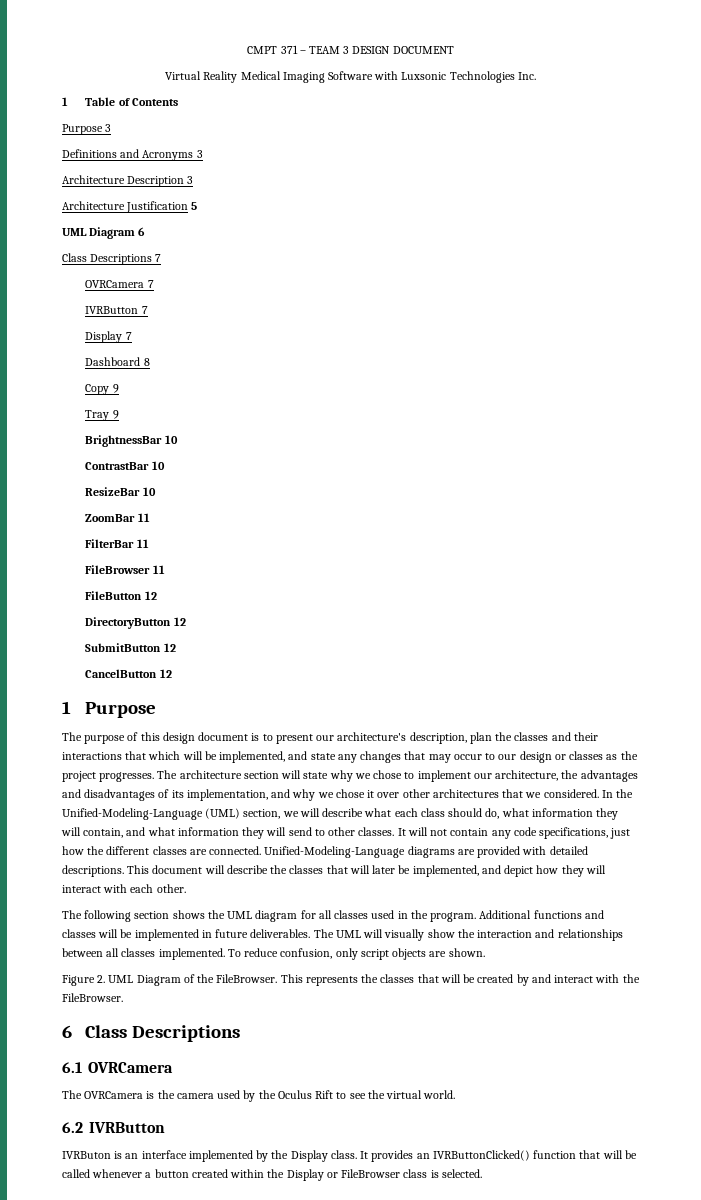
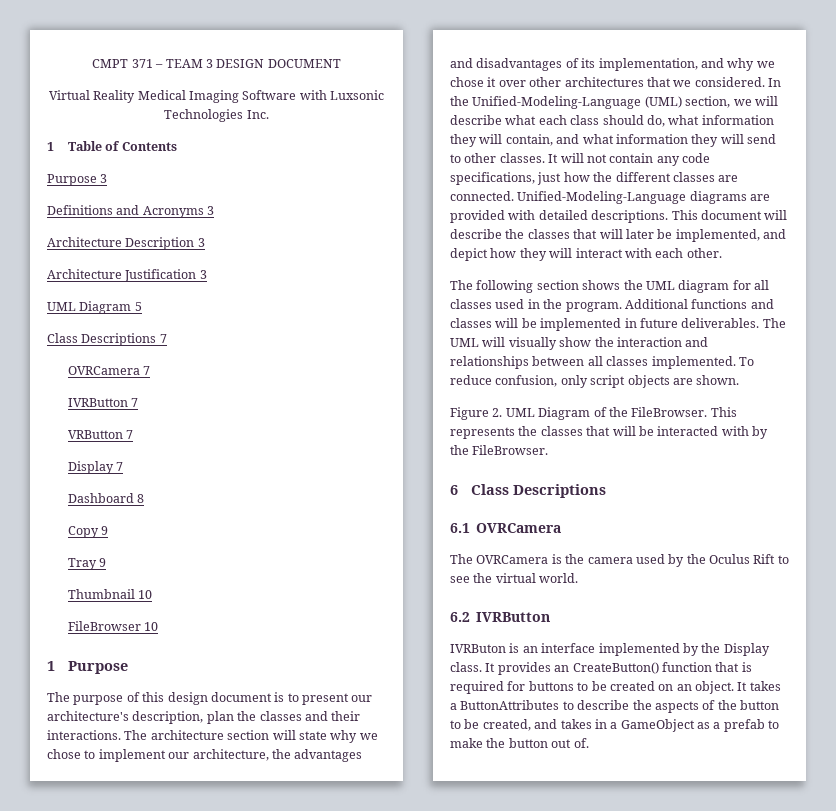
[191,202,198,210] [62,227,146,239] 5 // UML Diagram 6 -> [199,270,207,279] [47,301,142,314] 3 // UML Diagram 5
(148, 310) none -> [67,430,134,439] // VRButton 7
[85,435,178,447] [85,461,165,470] [85,487,156,496] [85,513,150,522] [85,539,149,548] [85,565,165,574] [85,591,157,600] [85,617,186,629] [85,643,176,652] [85,669,172,678] BrightnessBar 10 // ContrastBar 10 // ResizeBar 10 // ZoomBar 11 // FilterBar 11 // FileBrowser 11 // FileButton 12 // DirectoryButton 12 // SubmitButton 12 // CancelButton 12 -> [67,589,153,599] [67,621,159,631] Thumbnail 10 // FileBrowser 10
[62,751,638,763] [62,771,155,782] interactions that which will be implemented, and state any changes that may occur to our design or classes as the project progresses. -> [47,730,121,740] interactions.
[477,974,620,986] created by and interact with -> [657,426,768,439] interacted with by
[432,1150,530,1161] IVRButtonClicked() -> [572,662,659,674] CreateButton()
[602,1150,637,1159] [62,1169,482,1181] will be called whenever a button created within the Display or FileBrowser class is selected. -> [741,662,752,672] [450,681,781,694] [450,700,779,713] [450,719,780,732] [450,738,589,748] is required for buttons to be created on an object. It takes a ButtonAttributes to describe the aspects of the button to be created, and takes in a GameObject as a prefab to make the button out of.

